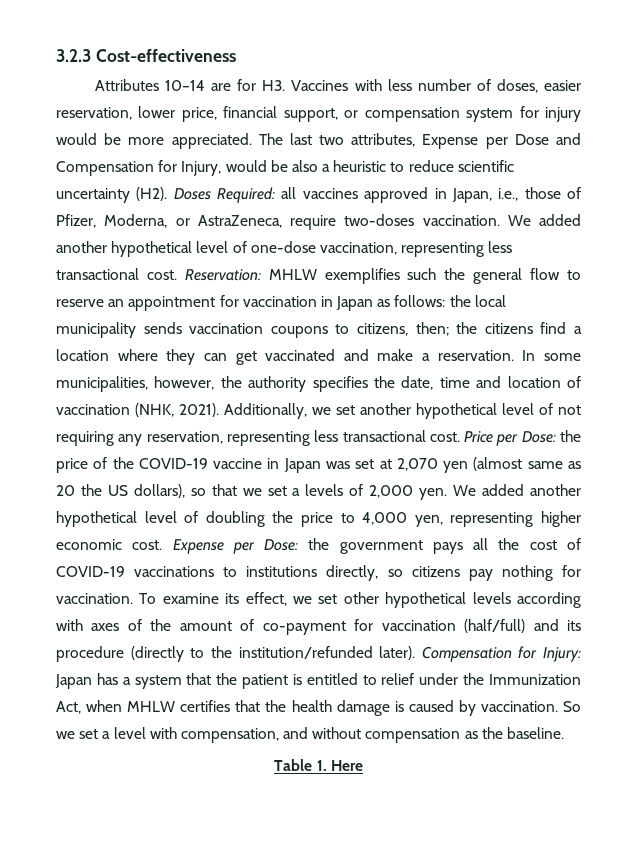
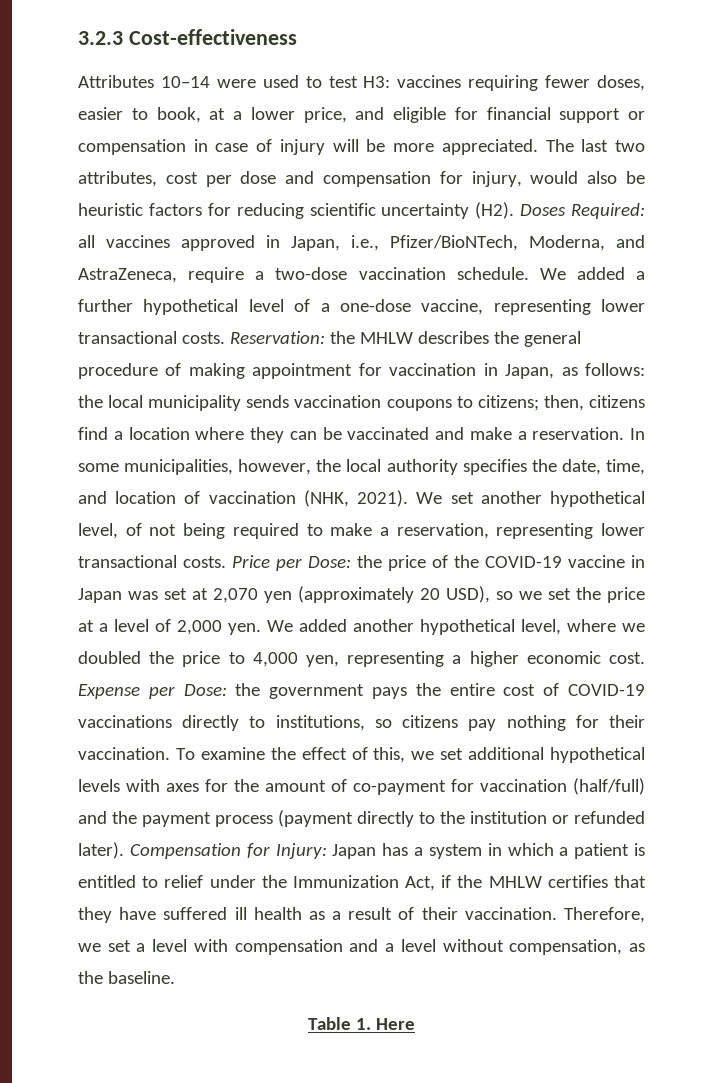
[211,79,581,93] [56,106,581,122] [56,133,97,145] are for H3. Vaccines with less number of doses, easier reservation, lower price, financial support, or compensation system for injury would -> [216,75,645,91] [78,107,645,123] [78,139,359,155] were used to test H3: vaccines requiring fewer doses, easier to book, at a lower price, and eligible for financial support or compensation in case of injury will
[422,133,581,149] [56,160,454,176] Expense per Dose and Compensation for Injury, would be also a heuristic to reduce -> [165,171,645,187] [78,203,304,219] cost per dose and compensation for injury, would also be heuristic factors for reducing
[524,187,582,199] [56,214,581,230] [56,241,513,257] [56,268,581,284] [56,299,125,307] those of Pfizer, Moderna, or AstraZeneca, require two-doses vaccination. We added another hypothetical level of one-dose vaccination, representing less transactional cost. Reservation: MHLW exemplifies such the general flow to reserve an -> [390,235,645,251] [78,267,645,283] [78,299,645,315] [78,331,581,347] [78,363,245,379] Pfizer/BioNTech, Moderna, and AstraZeneca, require a two-dose vaccination schedule. We added a further hypothetical level of a one-dose vaccine, representing lower transactional costs. Reservation: the MHLW describes the general procedure of making
[336,296,374,311] Japan -> [505,364,555,379] Japan,
[357,322,478,336] citizens, then; the -> [477,395,584,411] citizens; then,
[235,351,257,365] get -> [322,427,342,440] be
(242, 382) none -> [346,459,382,472] local
[439,377,470,388] time -> [605,459,645,475] time,
[224,403,331,419] Additionally, we -> [416,492,443,504] We
[502,403,534,415] level -> [78,523,118,539] level,
[56,430,460,446] requiring any reservation, representing less transactional cost. -> [183,523,645,539] [78,555,226,568] being required to make a reservation, representing lower transactional costs.
[473,457,581,471] [56,484,344,498] (almost same as 20 the US dollars), so that we set a levels -> [298,586,645,603] [78,619,149,632] (approximately 20 USD), so we set the price at a level
[144,511,265,527] level of doubling -> [521,619,645,635] [78,651,141,664] level, where we doubled
(534, 519) none -> [452,655,462,664] a
[473,538,520,550] all the -> [415,683,495,696] the entire
[223,565,379,581] to institutions directly, -> [182,715,365,731] directly to institutions,
(581, 571) none -> [609,715,645,728] their
[225,592,379,606] its effect, we set other -> [270,747,545,763] the effect of this, we set additional
[517,592,581,608] according -> (120, 785) none
[127,619,142,631] of -> [205,779,228,792] for
[566,620,581,631] [56,646,373,662] its procedure (directly to the institution/refunded -> [112,810,645,827] the payment process (payment directly to the institution or refunded
[186,673,238,685] that the -> [487,843,569,856] in which a
[86,700,123,712] when -> [441,875,483,888] if the
[265,700,582,716] the health damage is caused by vaccination. So -> [78,907,645,923] they have suffered ill health as a result of their vaccination. Therefore,
[180,727,461,743] compensation, and without compensation -> [234,939,623,955] compensation and a level without compensation,

